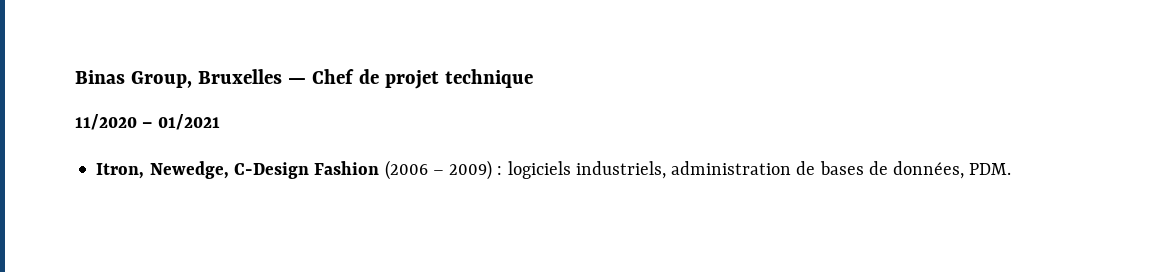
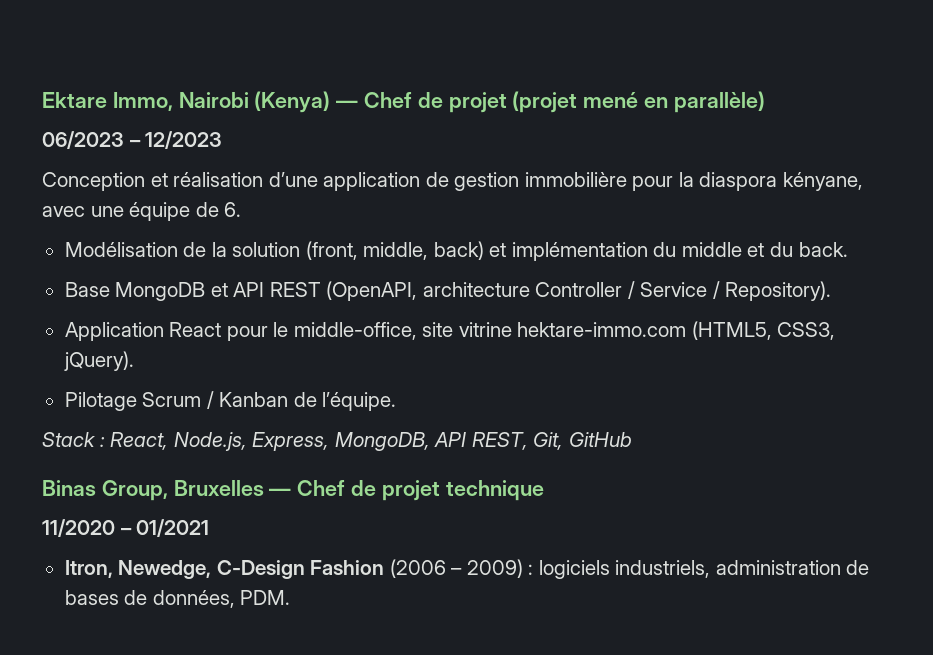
(75, 77) none -> [42,91,765,113] [42,131,223,149] [42,172,863,191] [42,202,242,221] [64,241,848,261] [64,281,832,301] [64,321,836,341] [63,351,134,371] [64,391,397,411] [42,432,632,451] Ektare Immo, Nairobi (Kenya) — Chef de projet (projet mené en parallèle) // 06/2023 – 12/2023 // Conception et réalisation d’une application de gestion immobilière pour la diaspora kényane, avec une équipe de 6. // Modélisation de la solution (front, middle, back) et implémentation du middle et du back. // Base MongoDB et API REST (OpenAPI, architecture Controller / Service / Repository). // Application React pour le middle-office, site vitrine hektare-immo.com (HTML5, CSS3, jQuery). // Pilotage Scrum / Kanban de l’équipe. // Stack : React, Node.js, Express, MongoDB, API REST, Git, GitHub //

